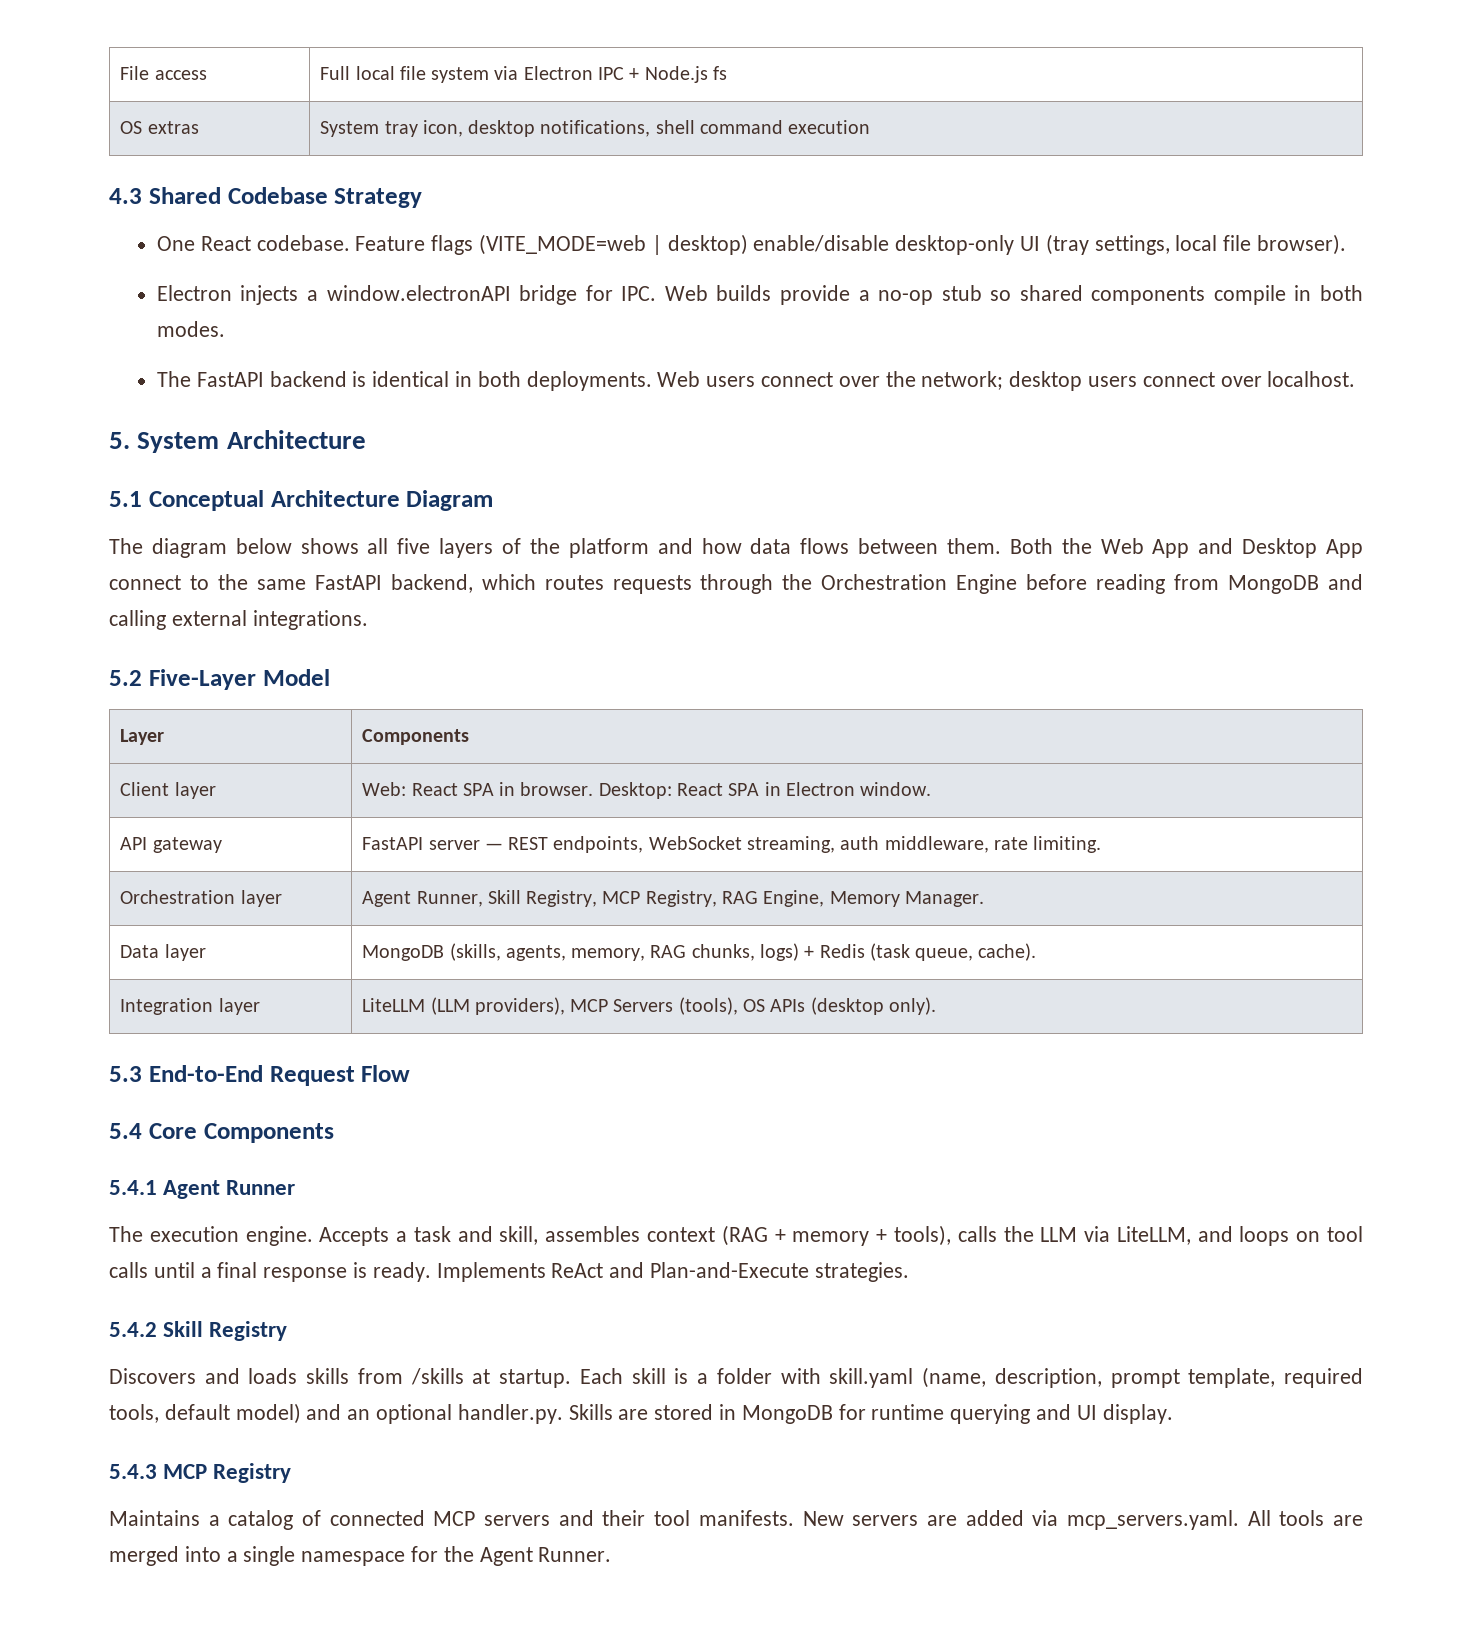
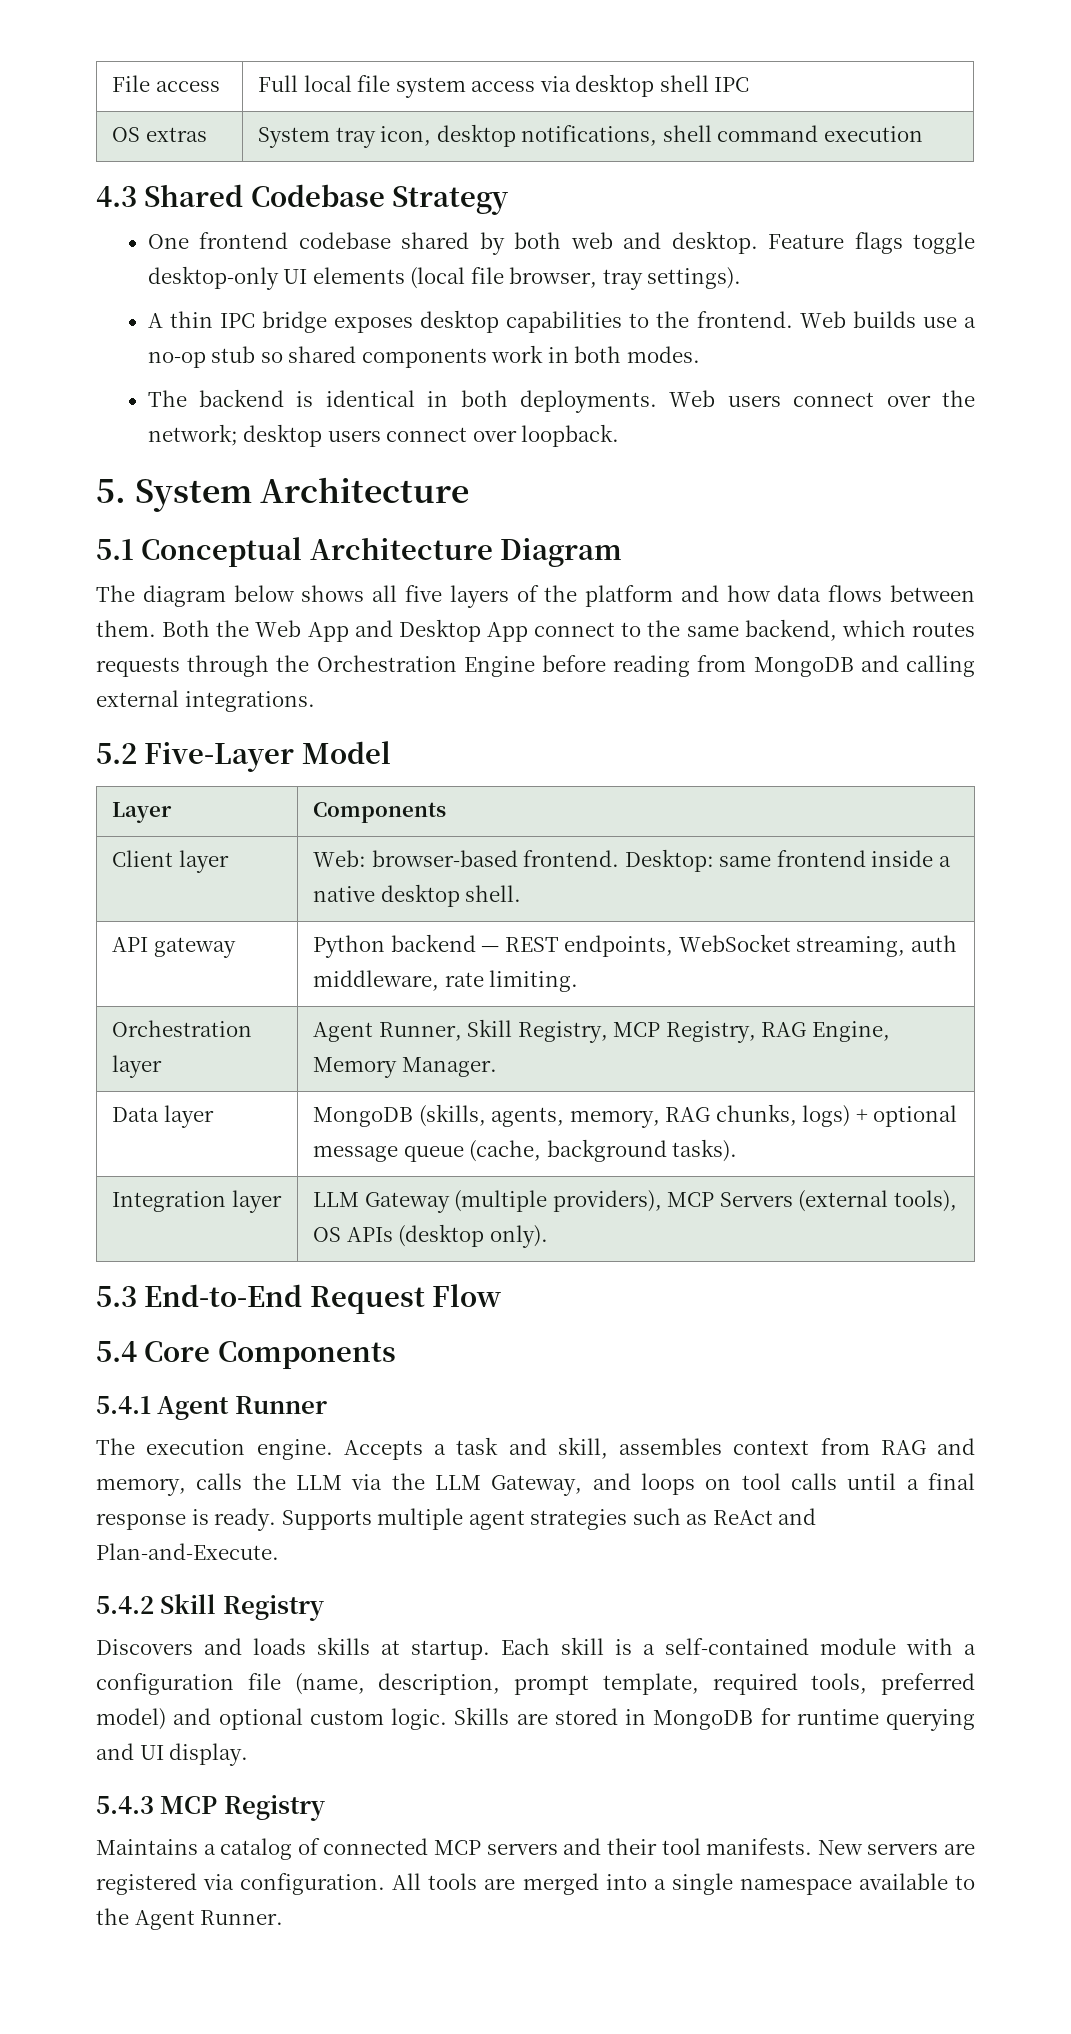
[494,66,727,83] via Electron IPC + Node.js fs -> [471,74,750,97] access via desktop shell IPC
[200,234,1346,255] [156,285,657,305] React codebase. Feature flags (VITE_MODE=web | desktop) enable/disable desktop-only UI (tray settings, local file browser). // Electron injects a window.electronAPI bridge for IPC. -> [199,231,976,255] [147,266,742,290] [147,310,793,333] frontend codebase shared by both web and desktop. Feature flags toggle desktop-only UI elements (local file browser, tray settings). // A thin IPC bridge exposes desktop capabilities to the frontend.
[779,285,850,305] provide -> [922,317,957,328] use
[1213,285,1286,305] compile -> [491,345,544,363] work
[196,372,264,387] FastAPI -> (187, 398) none
[1267,371,1356,387] localhost. -> [521,424,620,447] loopback.
[314,575,382,590] FastAPI -> (739, 631) none
[411,782,932,799] React SPA in browser. Desktop: React SPA in Electron window. -> [371,849,951,872] [313,884,522,907] browser-based frontend. Desktop: same frontend inside a native desktop shell.
[362,837,480,850] FastAPI server -> [313,934,476,958] Python backend
[819,943,1037,961] Redis (task queue, cache). -> [873,1105,958,1127] [313,1139,738,1162] optional message queue (cache, background tasks).
[362,997,470,1015] LiteLLM (LLM -> [313,1190,548,1213] LLM Gateway (multiple
[678,997,738,1015] (tools), -> [798,1190,957,1212] (external tools),
[721,1225,951,1246] (RAG + memory + tools), -> [820,1438,975,1455] [96,1478,186,1496] from RAG and memory,
[1116,1226,1191,1245] LiteLLM, -> [391,1473,583,1496] the LLM Gateway,
[436,1262,909,1282] Implements ReAct and Plan-and-Execute strategies. -> [281,1508,817,1530] [96,1543,279,1560] Supports multiple agent strategies such as ReAct and Plan-and-Execute.
[357,1368,464,1385] from /skills -> (370, 1646) none
[716,1368,914,1388] folder with skill.yaml -> [665,1638,976,1655] [96,1673,281,1695] self-contained module with a configuration file
[164,1404,230,1420] default -> [881,1673,975,1695] preferred
[347,1404,563,1424] an optional handler.py. -> [218,1708,447,1730] optional custom logic.
[965,1510,1239,1530] added via mcp_servers.yaml. -> [96,1873,386,1895] registered via configuration.
[411,1546,439,1562] for -> [858,1873,976,1890] available to

